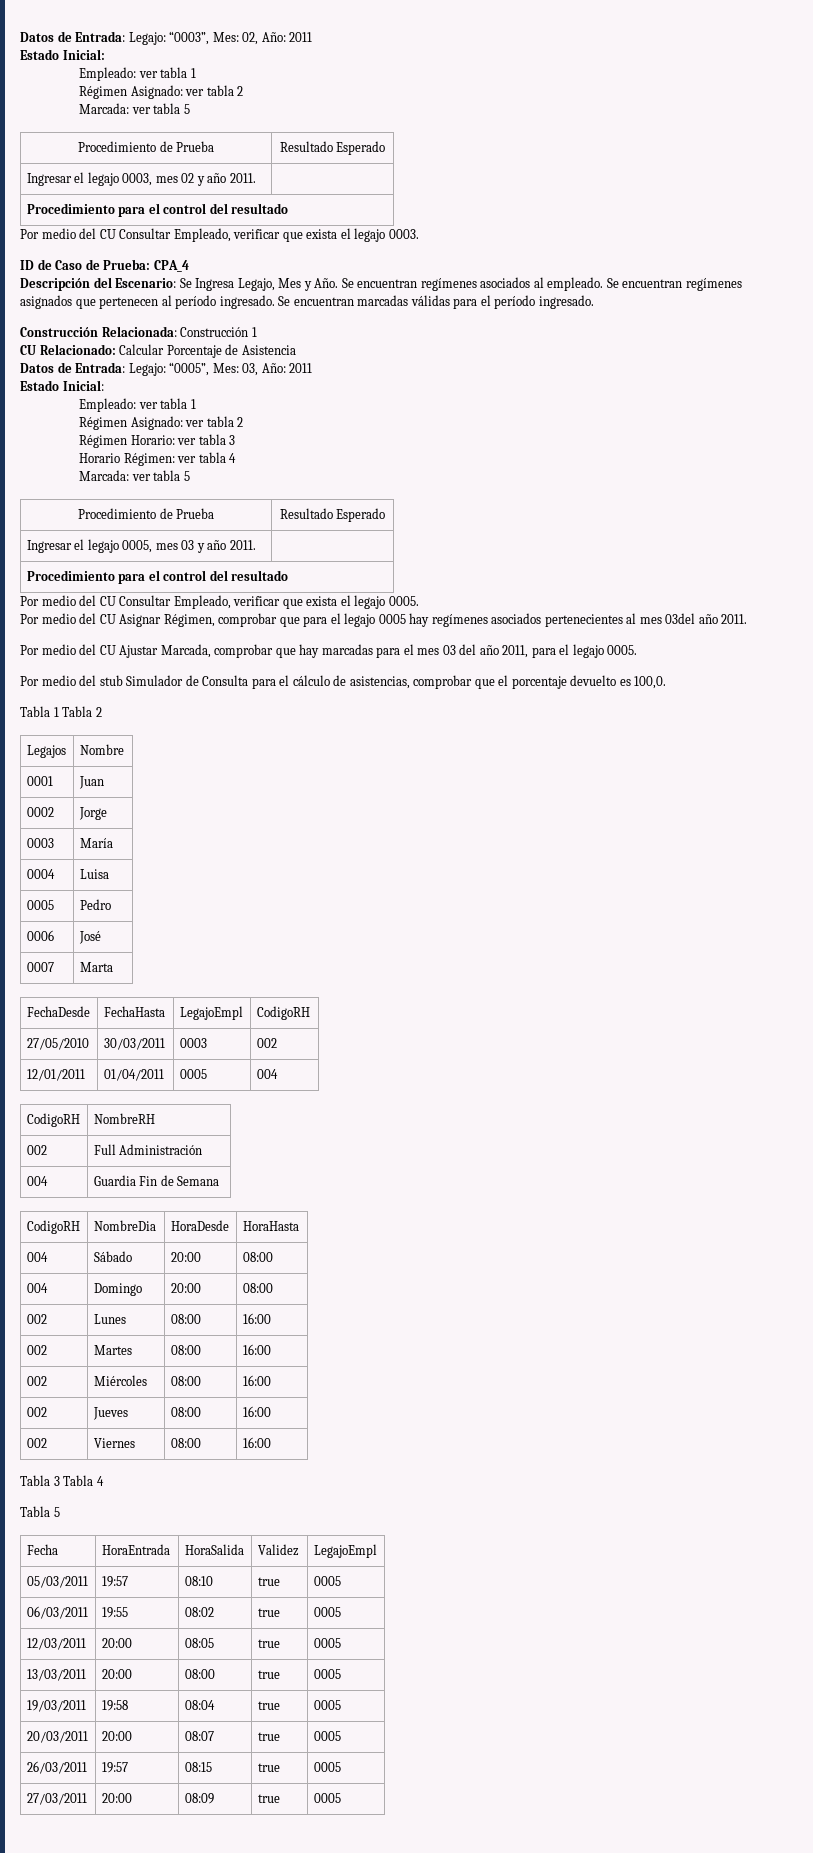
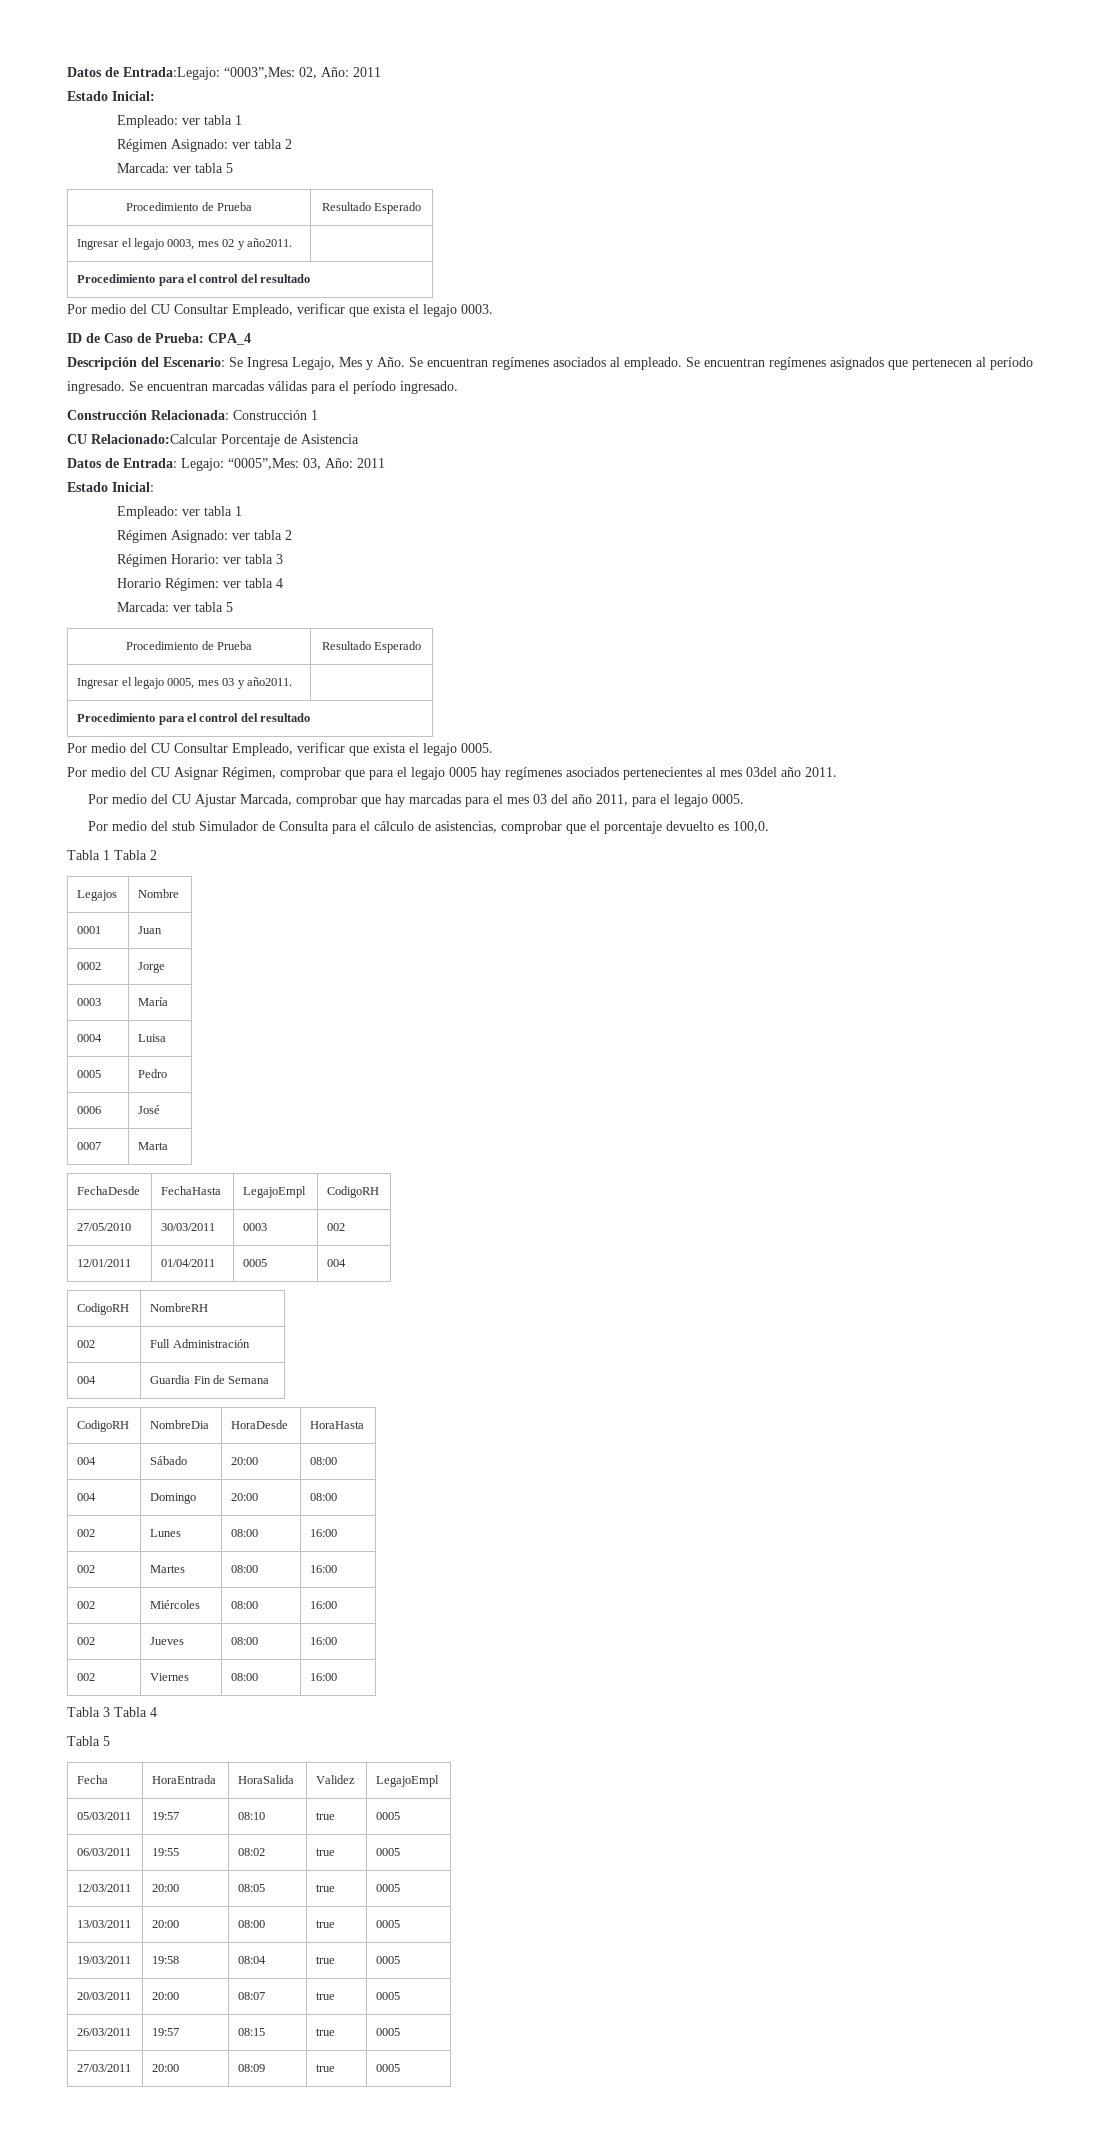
[20,31,239,45] Datos de Entrada: Legajo: “0003”, Mes: -> [67,67,295,80] Datos de Entrada:Legajo: “0003”,Mes:
[207,173,256,183] año 2011. -> [246,238,292,247] año2011.
[39,344,165,355] Relacionado: Calcular -> [91,434,217,444] Relacionado:Calcular
[169,362,239,376] “0005”, Mes: -> [228,458,299,470] “0005”,Mes:
[207,540,256,550] año 2011. -> [246,677,292,686] año2011.

